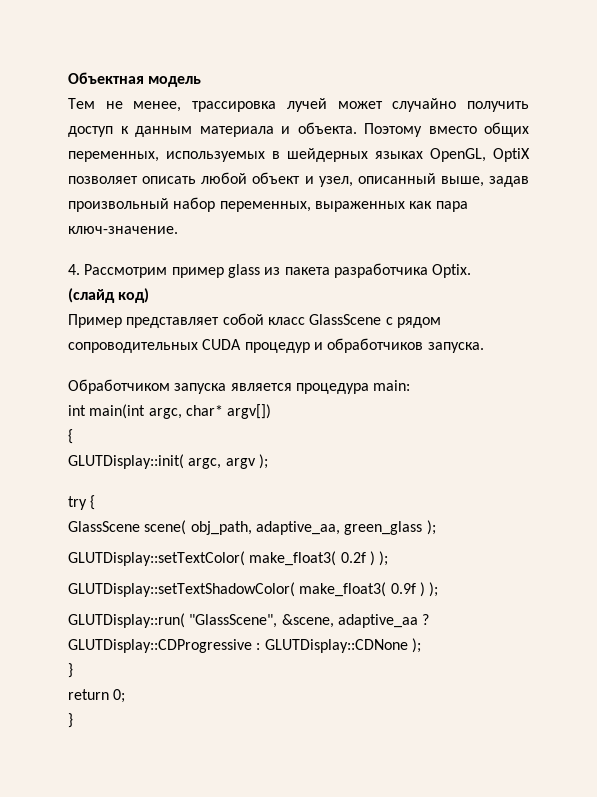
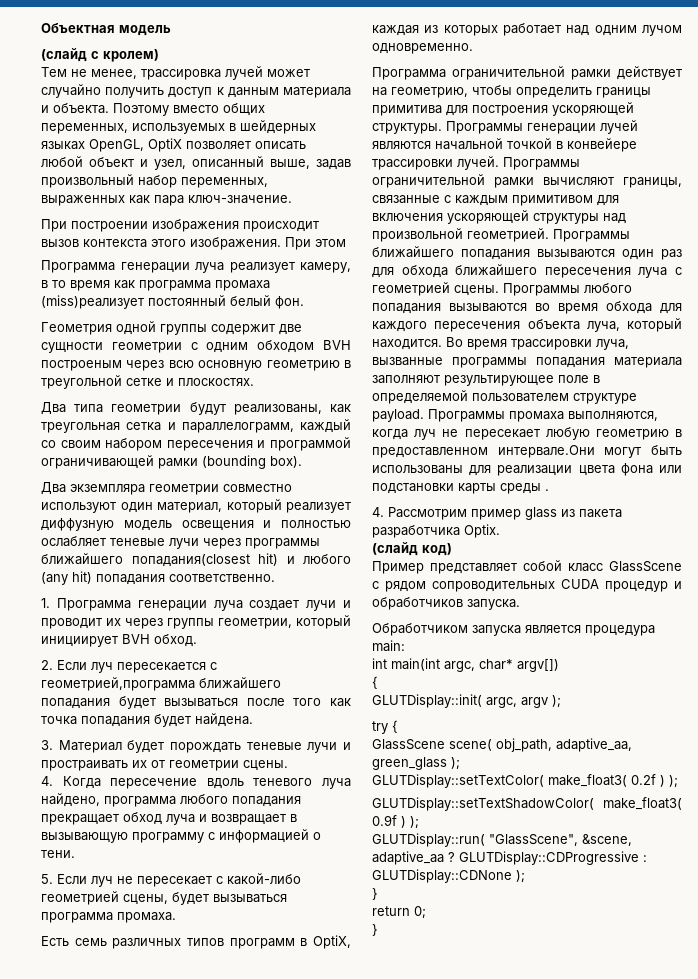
(202, 81) none -> [41,48,159,62] // (слайд с кролем)
(178, 230) none -> [41,219,319,232] [41,237,346,250] [41,260,351,273] [41,280,270,291] [41,295,304,309] [41,321,302,335] [41,340,352,353] [41,360,351,371] [41,375,254,389] [41,402,351,415] [41,419,351,433] [41,437,351,451] [41,455,302,469] [41,482,292,495] [41,499,351,513] [41,518,351,531] [41,536,320,549] [41,553,351,567] [41,571,275,585] [41,598,351,611] [41,615,351,629] [41,634,197,647] [41,660,217,673] [41,677,281,691] [41,696,351,709] [41,713,253,727] [41,740,351,753] [41,760,288,771] [41,776,351,789] [41,793,301,807] [41,812,297,825] [41,829,321,843] [41,850,75,858] [41,873,301,887] [41,891,287,905] [41,912,176,923] [41,935,351,949] [372,23,682,36] [372,43,473,54] [372,66,682,80] [372,85,651,98] [372,102,634,116] [372,120,638,134] [372,138,637,152] [372,156,580,170] [372,174,682,188] [372,195,619,206] [372,210,626,224] [372,228,630,242] [372,246,682,260] [372,264,682,278] [372,282,632,296] [372,301,682,314] [372,318,682,332] [372,337,629,350] [372,357,682,368] [372,375,600,386] [372,390,637,404] [372,409,658,422] [372,427,682,440] [372,445,682,458] [372,463,682,476] [372,483,549,494] // При построении изображения происходит вызов контекста этого изображения. При этом // Программа генерации луча реализует камеру, в то время как программа промаха (miss)реализует постоянный белый фон. // Геометрия одной группы содержит две сущности геометрии с одним обходом BVH построеным через всю основную геометрию в треугольной сетке и плоскостях. // Два типа геометрии будут реализованы, как треугольная сетка и параллелограмм, каждый со своим набором пересечения и программой ограничивающей рамки (bounding box). // Два экземпляра геометрии совместно используют один материал, который реализует диффузную модель освещения и полностью ослабляет теневые лучи через программы ближайшего попадания(closest hit) и любого (any hit) попадания соответственно. // 1. Программа генерации луча создает лучи и проводит их через группы геометрии, который инициирует BVH обход. // 2. Если луч пересекается с геометрией,программа ближайшего попадания будет вызываться после того как точка попадания будет найдена. // 3. Материал будет порождать теневые лучи и простраивать их от геометрии сцены. // 4. Когда пересечение вдоль теневого луча найдено, программа любого попадания прекращает обход луча и возвращает в вызывающую программу с информацией о тени. // 5. Если луч не пересекает с какой-либо геометрией сцены, будет вызываться программа промаха. // Есть семь различных типов программ в OptiX, каждая из которых работает над одним лучом одновременно. // Программа ограничительной рамки действует на геометрию, чтобы определить границы примитива для построения ускоряющей структуры. Программы генерации лучей являются начальной точкой в конвейере трассировки лучей. Программы ограничительной рамки вычисляют границы, связанные с каждым примитивом для включения ускоряющей структуры над произвольной геометрией. Программы ближайшего попадания вызываются один раз для обхода ближайшего пересечения луча с геометрией сцены. Программы любого попадания вызываются во время обхода для каждого пересечения объекта луча, который находится. Во время трассировки луча, вызванные программы попадания материала заполняют результирующее поле в определяемой пользователем структуре payload. Программы промаха выполняются, когда луч не пересекает любую геометрию в предоставленном интервале.Они могут быть использованы для реализации цвета фона или подстановки карты среды .

